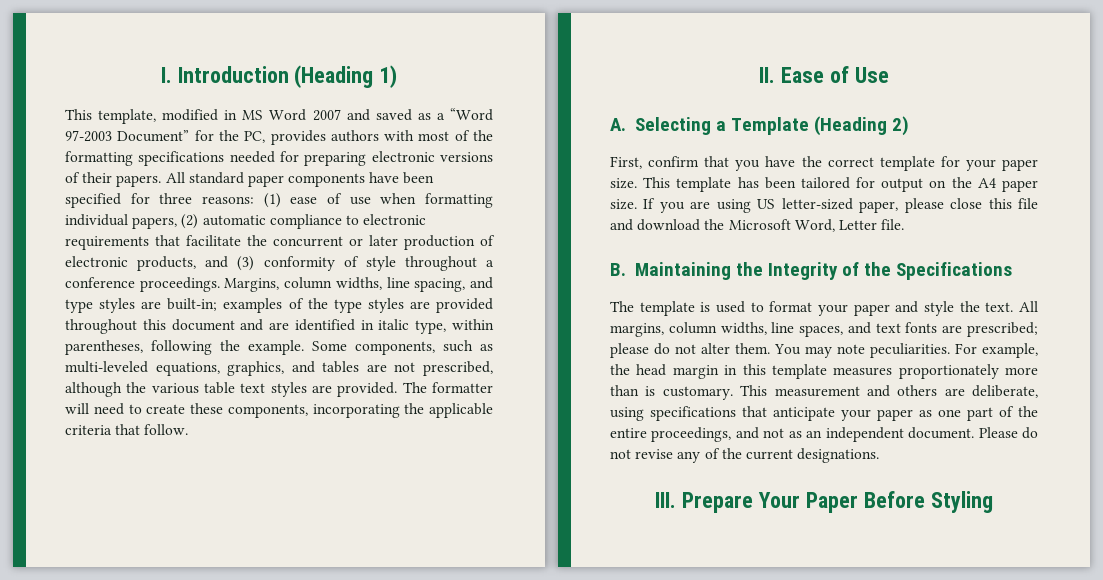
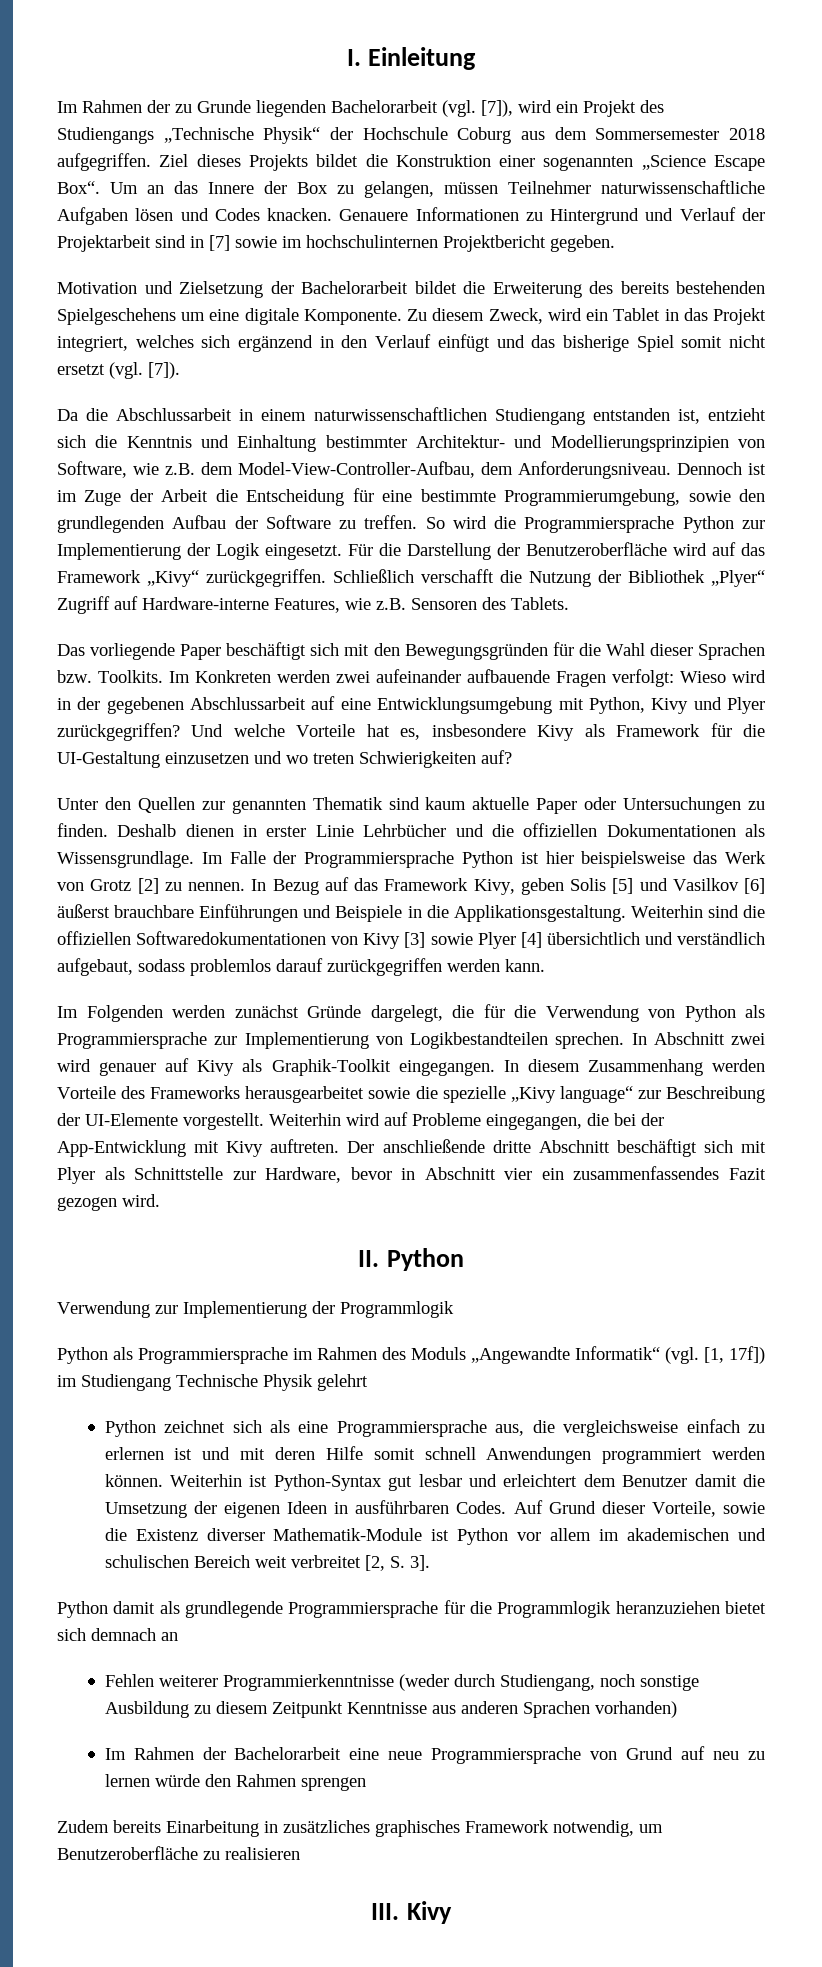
[177,65,398,88] [65,108,493,124] [65,130,494,145] [65,151,493,166] [65,172,435,187] [65,193,493,208] [65,214,427,229] [65,235,495,250] [65,256,494,271] [65,277,494,292] [65,298,494,313] [65,319,494,334] [65,340,493,355] [65,361,493,376] [65,382,493,397] [65,403,493,418] [65,424,189,435] [759,66,889,83] [610,116,910,136] [610,156,1038,171] [610,177,1038,192] [610,198,1038,213] [610,219,905,232] [610,262,1013,280] [610,301,1038,316] [610,322,1038,337] [610,343,1038,358] [610,364,1038,379] [610,385,1038,400] [610,406,1038,421] [610,427,1038,442] [610,448,880,463] [655,491,993,513] Introduction (Heading 1) // This template, modified in MS Word 2007 and saved as a “Word 97-2003 Document” for the PC, provides authors with most of the formatting specifications needed for preparing electronic versions of their papers. All standard paper components have been specified for three reasons: (1) ease of use when formatting individual papers, (2) automatic compliance to electronic requirements that facilitate the concurrent or later production of electronic products, and (3) conformity of style throughout a conference proceedings. Margins, column widths, line spacing, and type styles are built-in; examples of the type styles are provided throughout this document and are identified in italic type, within parentheses, following the example. Some components, such as multi-leveled equations, graphics, and tables are not prescribed, although the various table text styles are provided. The formatter will need to create these components, incorporating the applicable criteria that follow. // II. Ease of Use // A. Selecting a Template (Heading 2) // First, confirm that you have the correct template for your paper size. This template has been tailored for output on the A4 paper size. If you are using US letter-sized paper, please close this file and download the Microsoft Word, Letter file. // B. Maintaining the Integrity of the Specifications // The template is used to format your paper and style the text. All margins, column widths, line spaces, and text fonts are prescribed; please do not alter them. You may note peculiarities. For example, the head margin in this template measures proportionately more than is customary. This measurement and others are deliberate, using specifications that anticipate your paper as one part of the entire proceedings, and not as an independent document. Please do not revise any of the current designations. // III. Prepare Your Paper Before Styling -> [368,47,477,70] [57,100,664,117] [57,127,765,144] [57,153,765,171] [57,180,765,198] [57,207,765,225] [57,235,615,252] [57,281,765,298] [57,308,767,325] [57,334,766,352] [57,362,180,379] [57,407,766,425] [57,435,765,452] [57,461,766,479] [57,488,765,506] [57,515,765,533] [57,542,765,560] [57,569,765,587] [57,596,569,614] [57,642,766,660] [57,669,766,687] [57,696,766,714] [57,723,765,741] [57,750,512,768] [57,797,765,814] [57,823,765,837] [57,851,766,868] [57,877,765,895] [57,904,766,922] [57,931,766,949] [57,958,545,976] [57,1004,765,1022] [57,1032,765,1049] [57,1058,766,1076] [57,1086,766,1103] [57,1112,664,1130] [57,1139,767,1157] [57,1166,766,1184] [57,1194,160,1211] [358,1248,464,1271] [57,1301,454,1318] [57,1346,765,1364] [57,1374,368,1391] [104,1419,765,1437] [104,1446,765,1464] [104,1474,766,1491] [104,1500,765,1518] [104,1528,767,1545] [104,1555,430,1571] [57,1600,766,1618] [57,1628,178,1641] [104,1674,699,1691] [104,1701,677,1718] [104,1746,766,1764] [104,1774,366,1791] [57,1820,663,1837] [57,1846,300,1860] [371,1901,452,1924] Einleitung // Im Rahmen der zu Grunde liegenden Bachelorarbeit (vgl. [7]), wird ein Projekt des Studiengangs „Technische Physik“ der Hochschule Coburg aus dem Sommersemester 2018 aufgegriffen. Ziel dieses Projekts bildet die Konstruktion einer sogenannten „Science Escape Box“. Um an das Innere der Box zu gelangen, müssen Teilnehmer naturwissenschaftliche Aufgaben lösen und Codes knacken. Genauere Informationen zu Hintergrund und Verlauf der Projektarbeit sind in [7] sowie im hochschulinternen Projektbericht gegeben. // Motivation und Zielsetzung der Bachelorarbeit bildet die Erweiterung des bereits bestehenden Spielgeschehens um eine digitale Komponente. Zu diesem Zweck, wird ein Tablet in das Projekt integriert, welches sich ergänzend in den Verlauf einfügt und das bisherige Spiel somit nicht ersetzt (vgl. [7]). // Da die Abschlussarbeit in einem naturwissenschaftlichen Studiengang entstanden ist, entzieht sich die Kenntnis und Einhaltung bestimmter Architektur- und Modellierungsprinzipien von Software, wie z.B. dem Model-View-Controller-Aufbau, dem Anforderungsniveau. Dennoch ist im Zuge der Arbeit die Entscheidung für eine bestimmte Programmierumgebung, sowie den grundlegenden Aufbau der Software zu treffen. So wird die Programmiersprache Python zur Implementierung der Logik eingesetzt. Für die Darstellung der Benutzeroberfläche wird auf das Framework „Kivy“ zurückgegriffen. Schließlich verschafft die Nutzung der Bibliothek „Plyer“ Zugriff auf Hardware-interne Features, wie z.B. Sensoren des Tablets. // Das vorliegende Paper beschäftigt sich mit den Bewegungsgründen für die Wahl dieser Sprachen bzw. Toolkits. Im Konkreten werden zwei aufeinander aufbauende Fragen verfolgt: Wieso wird in der gegebenen Abschlussarbeit auf eine Entwicklungsumgebung mit Python, Kivy und Plyer zurückgegriffen? Und welche Vorteile hat es, insbesondere Kivy als Framework für die UI-Gestaltung einzusetzen und wo treten Schwierigkeiten auf? // Unter den Quellen zur genannten Thematik sind kaum aktuelle Paper oder Untersuchungen zu finden. Deshalb dienen in erster Linie Lehrbücher und die offiziellen Dokumentationen als Wissensgrundlage. Im Falle der Programmiersprache Python ist hier beispielsweise das Werk von Grotz [2] zu nennen. In Bezug auf das Framework Kivy, geben Solis [5] und Vasilkov [6] äußerst brauchbare Einführungen und Beispiele in die Applikationsgestaltung. Weiterhin sind die offiziellen Softwaredokumentationen von Kivy [3] sowie Plyer [4] übersichtlich und verständlich aufgebaut, sodass problemlos darauf zurückgegriffen werden kann. // Im Folgenden werden zunächst Gründe dargelegt, die für die Verwendung von Python als Programmiersprache zur Implementierung von Logikbestandteilen sprechen. In Abschnitt zwei wird genauer auf Kivy als Graphik-Toolkit eingegangen. In diesem Zusammenhang werden Vorteile des Frameworks herausgearbeitet sowie die spezielle „Kivy language“ zur Beschreibung der UI-Elemente vorgestellt. Weiterhin wird auf Probleme eingegangen, die bei der App-Entwicklung mit Kivy auftreten. Der anschließende dritte Abschnitt beschäftigt sich mit Plyer als Schnittstelle zur Hardware, bevor in Abschnitt vier ein zusammenfassendes Fazit gezogen wird. // II. Python // Verwendung zur Implementierung der Programmlogik // Python als Programmiersprache im Rahmen des Moduls „Angewandte Informatik“ (vgl. [1, 17f]) im Studiengang Technische Physik gelehrt // Python zeichnet sich als eine Programmiersprache aus, die vergleichsweise einfach zu erlernen ist und mit deren Hilfe somit schnell Anwendungen programmiert werden können. Weiterhin ist Python-Syntax gut lesbar und erleichtert dem Benutzer damit die Umsetzung der eigenen Ideen in ausführbaren Codes. Auf Grund dieser Vorteile, sowie die Existenz diverser Mathematik-Module ist Python vor allem im akademischen und schulischen Bereich weit verbreitet [2, S. 3]. // Python damit als grundlegende Programmiersprache für die Programmlogik heranzuziehen bietet sich demnach an // Fehlen weiterer Programmierkenntnisse (weder durch Studiengang, noch sonstige Ausbildung zu diesem Zeitpunkt Kenntnisse aus anderen Sprachen vorhanden) // Im Rahmen der Bachelorarbeit eine neue Programmiersprache von Grund auf neu zu lernen würde den Rahmen sprengen // Zudem bereits Einarbeitung in zusätzliches graphisches Framework notwendig, um Benutzeroberfläche zu realisieren // III. Kivy

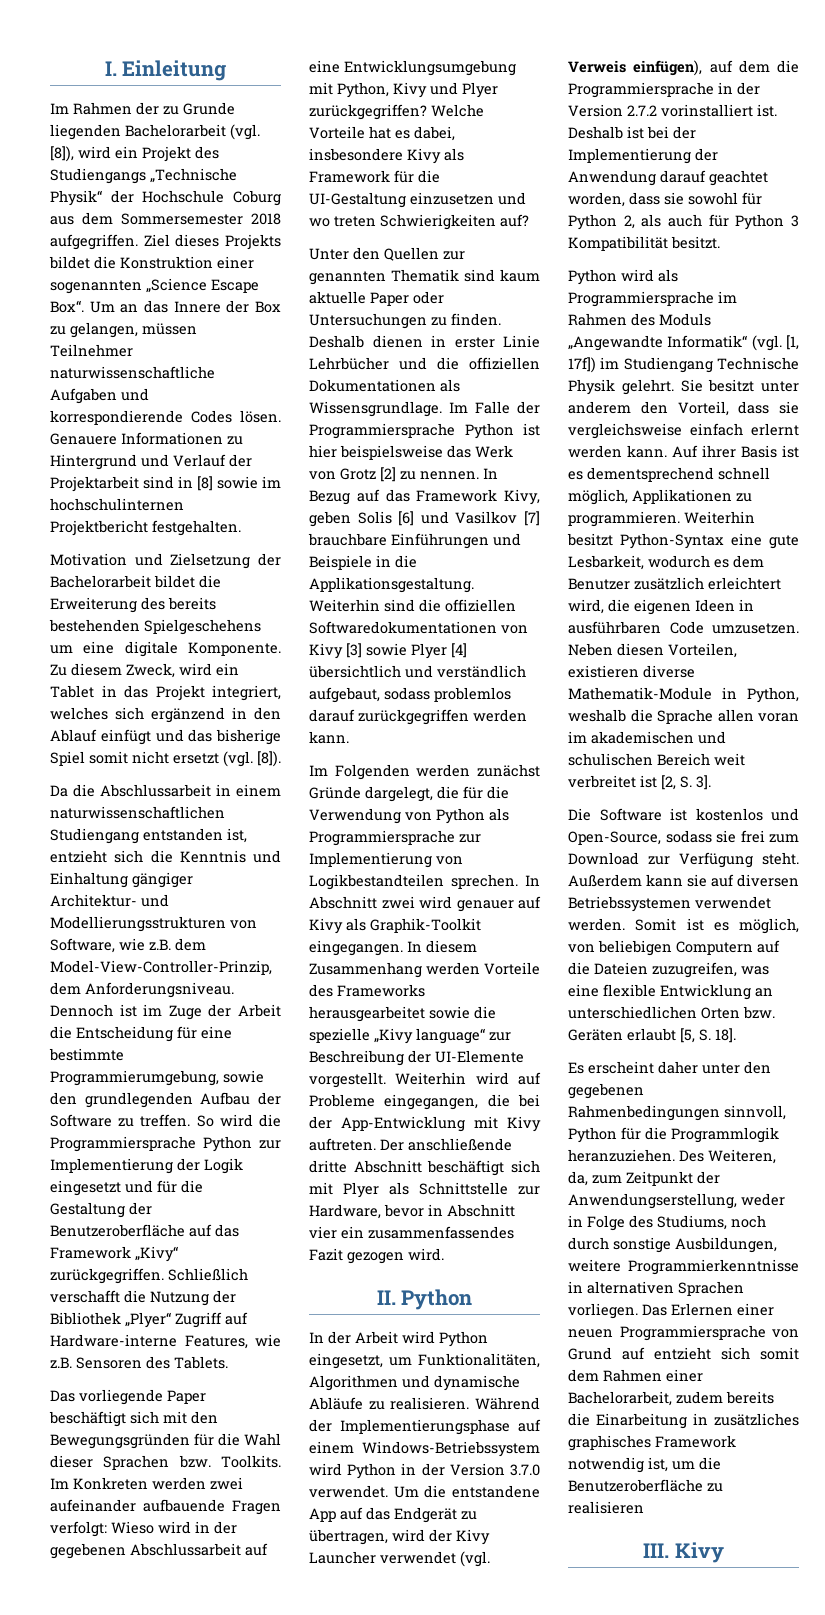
[481,100,513,117] [7]), -> [50,146,74,162] [8]),
[135,208,333,221] lösen und Codes knacken. -> [121,388,149,401] [50,410,281,425] und korrespondierende Codes lösen.
[209,235,230,251] [7] -> [197,476,213,491] [8]
[550,235,615,252] gegeben. -> [152,520,241,536] festgehalten.
[375,334,432,348] Verlauf -> [50,729,97,742] Ablauf
[148,362,180,379] [7]). -> [257,751,281,767] [8]).
[325,435,407,448] bestimmter -> [132,872,193,888] gängiger
[550,435,729,452] Modellierungsprinzipien -> [50,916,226,932] Modellierungsstrukturen
[238,461,475,478] Model-View-Controller-Aufbau, -> [50,960,272,975] Model-View-Controller-Prinzip,
[265,543,491,560] eingesetzt. Für die Darstellung -> [50,1180,203,1196] [50,1202,125,1218] eingesetzt und für die Gestaltung
[673,543,707,556] wird -> (185, 1230) none
[191,724,421,740] Und welche Vorteile hat es, -> [431,104,484,117] [309,126,455,141] Welche Vorteile hat es dabei,
[612,878,634,894] [5] -> [398,511,415,526] [6]
[744,878,765,894] [57,904,110,918] [6] äußerst -> [524,511,540,526] [7]
[57,1301,454,1318] [57,1347,108,1364] Verwendung zur Implementierung der Programmlogik // Python -> [309,1331,488,1347] [309,1353,540,1369] [309,1375,520,1391] [309,1397,540,1410] [309,1419,541,1435] [309,1441,540,1457] [309,1463,540,1479] [309,1485,540,1498] [309,1507,477,1523] [309,1529,490,1545] [309,1551,490,1567] [568,60,799,76] [568,82,760,98] [568,104,777,117] [568,126,696,139] [568,148,718,164] [568,170,768,186] [568,192,762,207] [568,214,799,230] [568,236,720,251] [568,269,654,285] In der Arbeit wird Python eingesetzt, um Funktionalitäten, Algorithmen und dynamische Abläufe zu realisieren. Während der Implementierungsphase auf einem Windows-Betriebssystem wird Python in der Version 3.7.0 verwendet. Um die entstandene App auf das Endgerät zu übertragen, wird der Kivy Launcher verwendet (vgl. Verweis einfügen), auf dem die Programmiersprache in der Version 2.7.2 vorinstalliert ist. Deshalb ist bei der Implementierung der Anwendung darauf geachtet worden, dass sie sowohl für Python 2, als auch für Python 3 Kompatibilität besitzt. // Python wird
[317,1374,368,1391] [104,1419,765,1437] [104,1446,765,1464] [104,1474,766,1491] [104,1500,765,1518] [104,1528,592,1545] gelehrt // Python zeichnet sich als eine Programmiersprache aus, die vergleichsweise einfach zu erlernen ist und mit deren Hilfe somit schnell Anwendungen programmiert werden können. Weiterhin ist Python-Syntax gut lesbar und erleichtert dem Benutzer damit die Umsetzung der eigenen Ideen in ausführbaren Codes. Auf Grund dieser Vorteile, sowie die Existenz diverser Mathematik-Module ist Python vor allem -> [621,379,799,395] [568,401,799,416] [568,423,799,439] [568,445,799,458] [568,467,770,482] [568,489,752,505] [568,511,755,527] [567,533,799,549] [568,555,764,570] [568,577,781,590] [568,599,754,615] [568,621,799,634] [568,643,737,658] [568,665,695,678] [568,687,799,703] [568,709,799,724] gelehrt. Sie besitzt unter anderem den Vorteil, dass sie vergleichsweise einfach erlernt werden kann. Auf ihrer Basis ist es dementsprechend schnell möglich, Applikationen zu programmieren. Weiterhin besitzt Python-Syntax eine gute Lesbarkeit, wodurch es dem Benutzer zusätzlich erleichtert wird, die eigenen Ideen in ausführbaren Code umzusetzen. Neben diesen Vorteilen, existieren diverse Mathematik-Module in Python, weshalb die Sprache allen voran
(361, 1561) none -> [640,775,657,788] ist
[57,1600,766,1618] [57,1628,178,1641] [104,1674,699,1691] [104,1701,677,1718] [104,1746,766,1764] [104,1774,366,1791] [57,1820,161,1833] Python damit als grundlegende Programmiersprache für die Programmlogik heranzuziehen bietet sich demnach an // Fehlen weiterer Programmierkenntnisse (weder durch Studiengang, noch sonstige Ausbildung zu diesem Zeitpunkt Kenntnisse aus anderen Sprachen vorhanden) // Im Rahmen der Bachelorarbeit eine neue Programmiersprache von Grund auf neu zu lernen würde den Rahmen sprengen // Zudem bereits -> [568,808,799,821] [568,830,799,845] [568,852,799,868] [568,874,799,887] [568,896,771,912] [568,918,799,934] [568,940,780,956] [568,962,769,978] [568,984,773,1000] [568,1006,775,1019] [568,1028,736,1043] [568,1061,771,1074] [568,1083,644,1099] [568,1105,786,1121] [568,1127,779,1143] [568,1149,776,1164] [568,1171,720,1186] [568,1193,785,1209] [568,1215,766,1231] [568,1237,777,1253] [568,1259,799,1275] [568,1281,744,1296] [568,1303,774,1319] [568,1325,799,1341] [568,1347,799,1360] [568,1369,703,1382] [568,1391,774,1406] [568,1413,590,1426] Die Software ist kostenlos und Open-Source, sodass sie frei zum Download zur Verfügung steht. Außerdem kann sie auf diversen Betriebssystemen verwendet werden. Somit ist es möglich, von beliebigen Computern auf die Dateien zuzugreifen, was eine flexible Entwicklung an unterschiedlichen Orten bzw. Geräten erlaubt [5, S. 18]. // Es erscheint daher unter den gegebenen Rahmenbedingungen sinnvoll, Python für die Programmlogik heranzuziehen. Des Weiteren, da, zum Zeitpunkt der Anwendungserstellung, weder in Folge des Studiums, noch durch sonstige Ausbildungen, weitere Programmierkenntnisse in alternativen Sprachen vorliegen. Das Erlernen einer neuen Programmiersprache von Grund auf entzieht sich somit dem Rahmen einer Bachelorarbeit, zudem bereits die
[553,1820,663,1837] notwendig, um -> [568,1457,721,1473] notwendig ist, um die

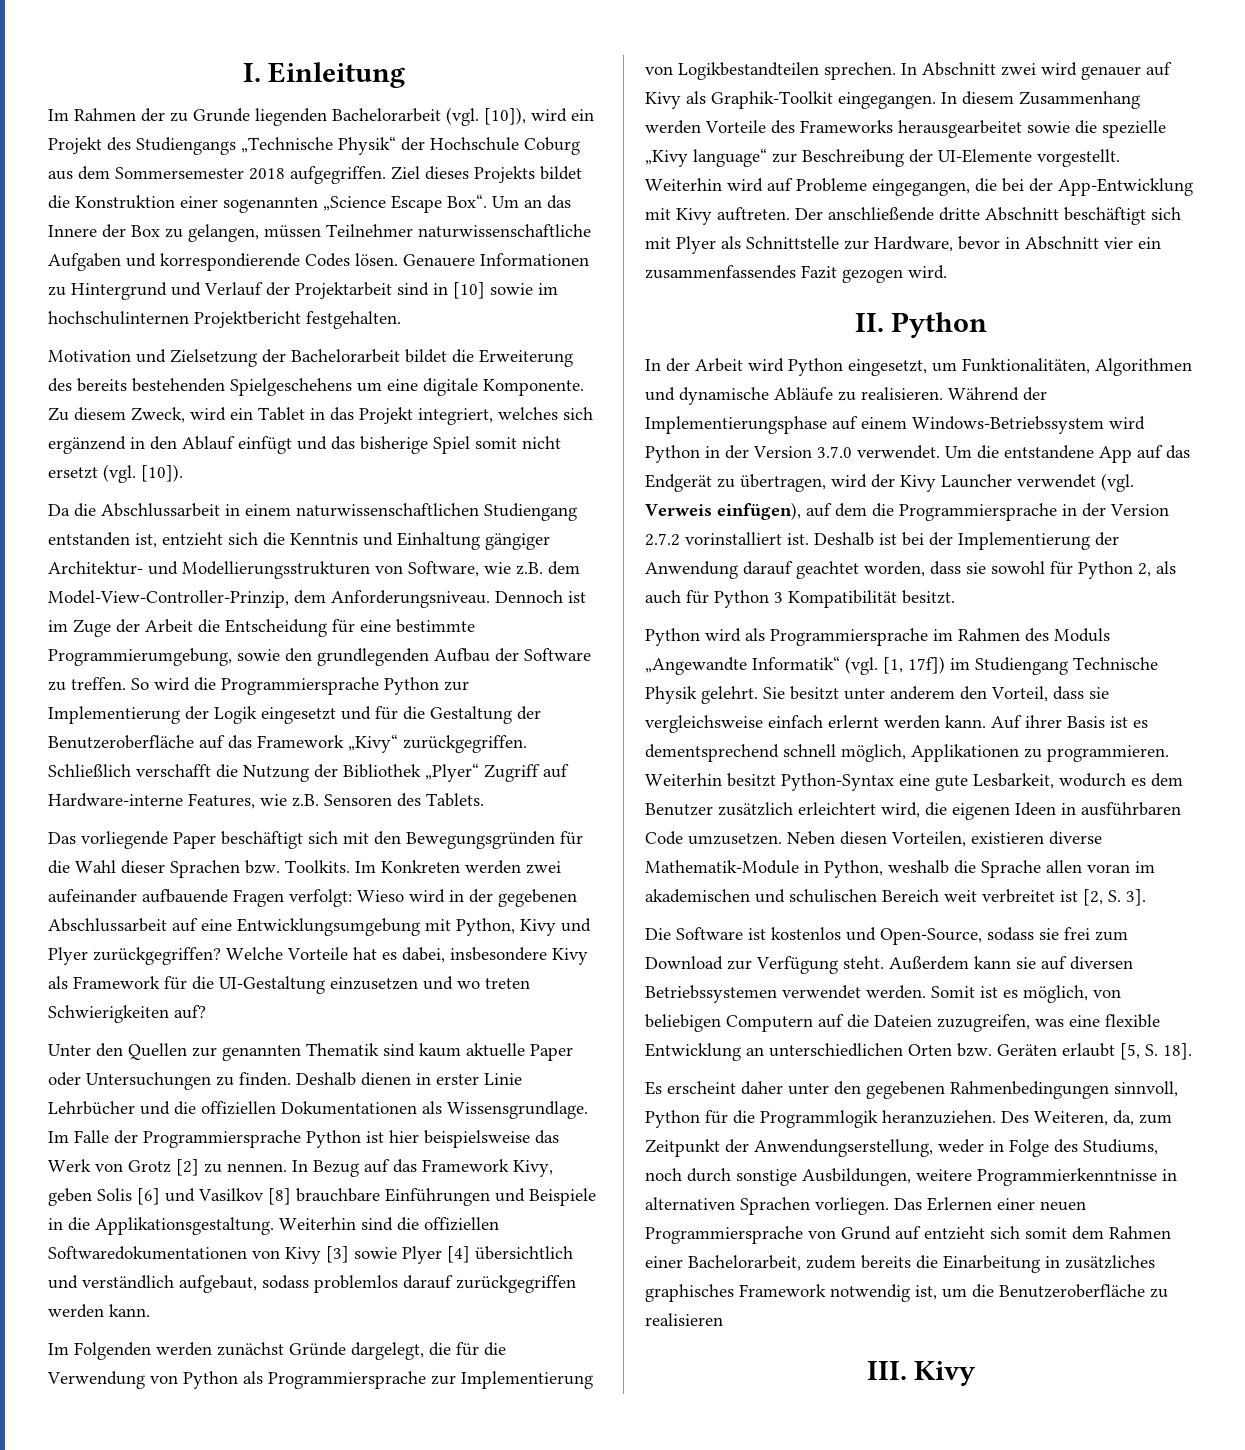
[50,146,74,162] [8]), -> [484,107,526,125] [10]),
[197,476,213,491] [8] -> [453,282,485,299] [10]
[257,751,281,767] [8]). -> [141,464,183,482] [10]).
[524,511,540,526] [7] -> [268,1188,291,1205] [8]

